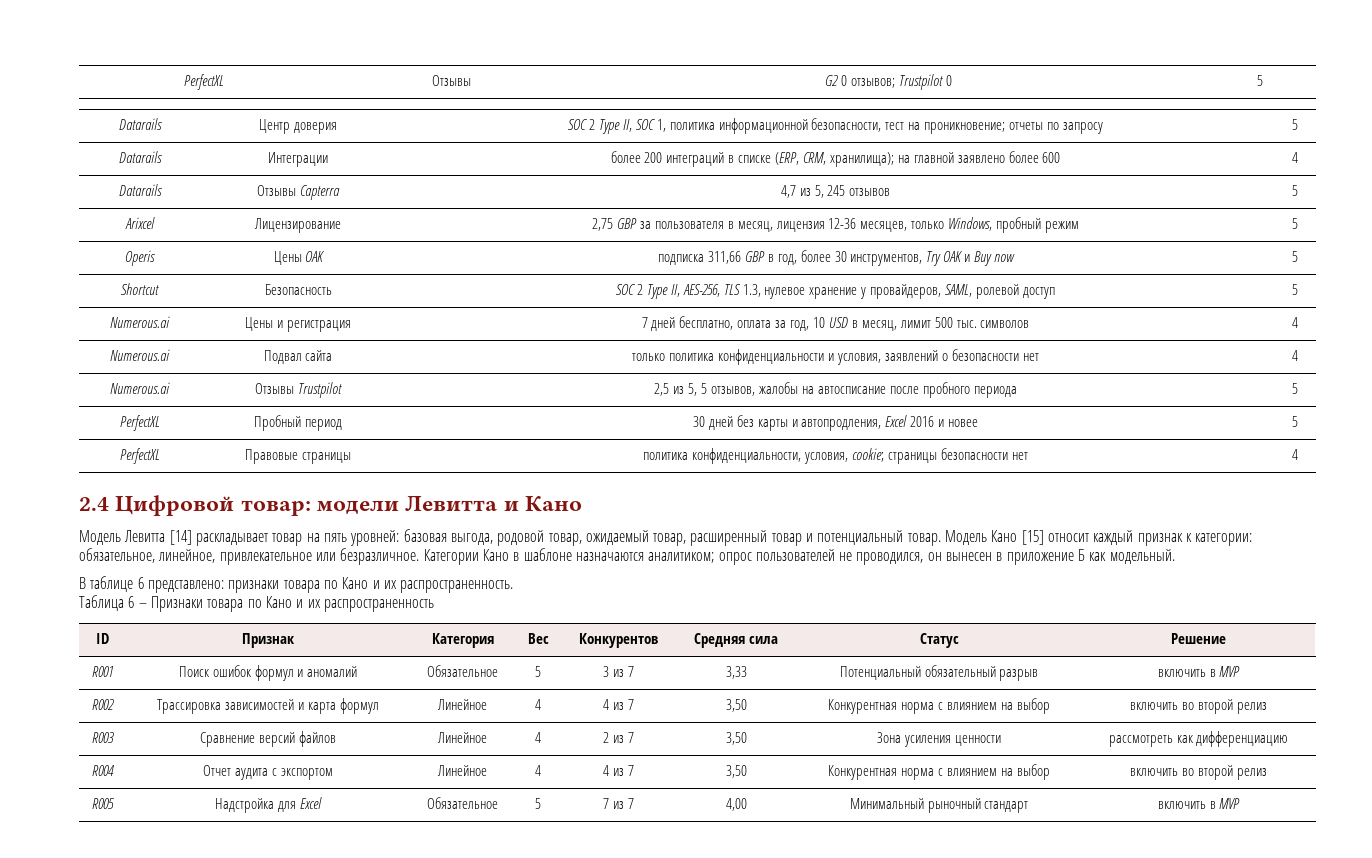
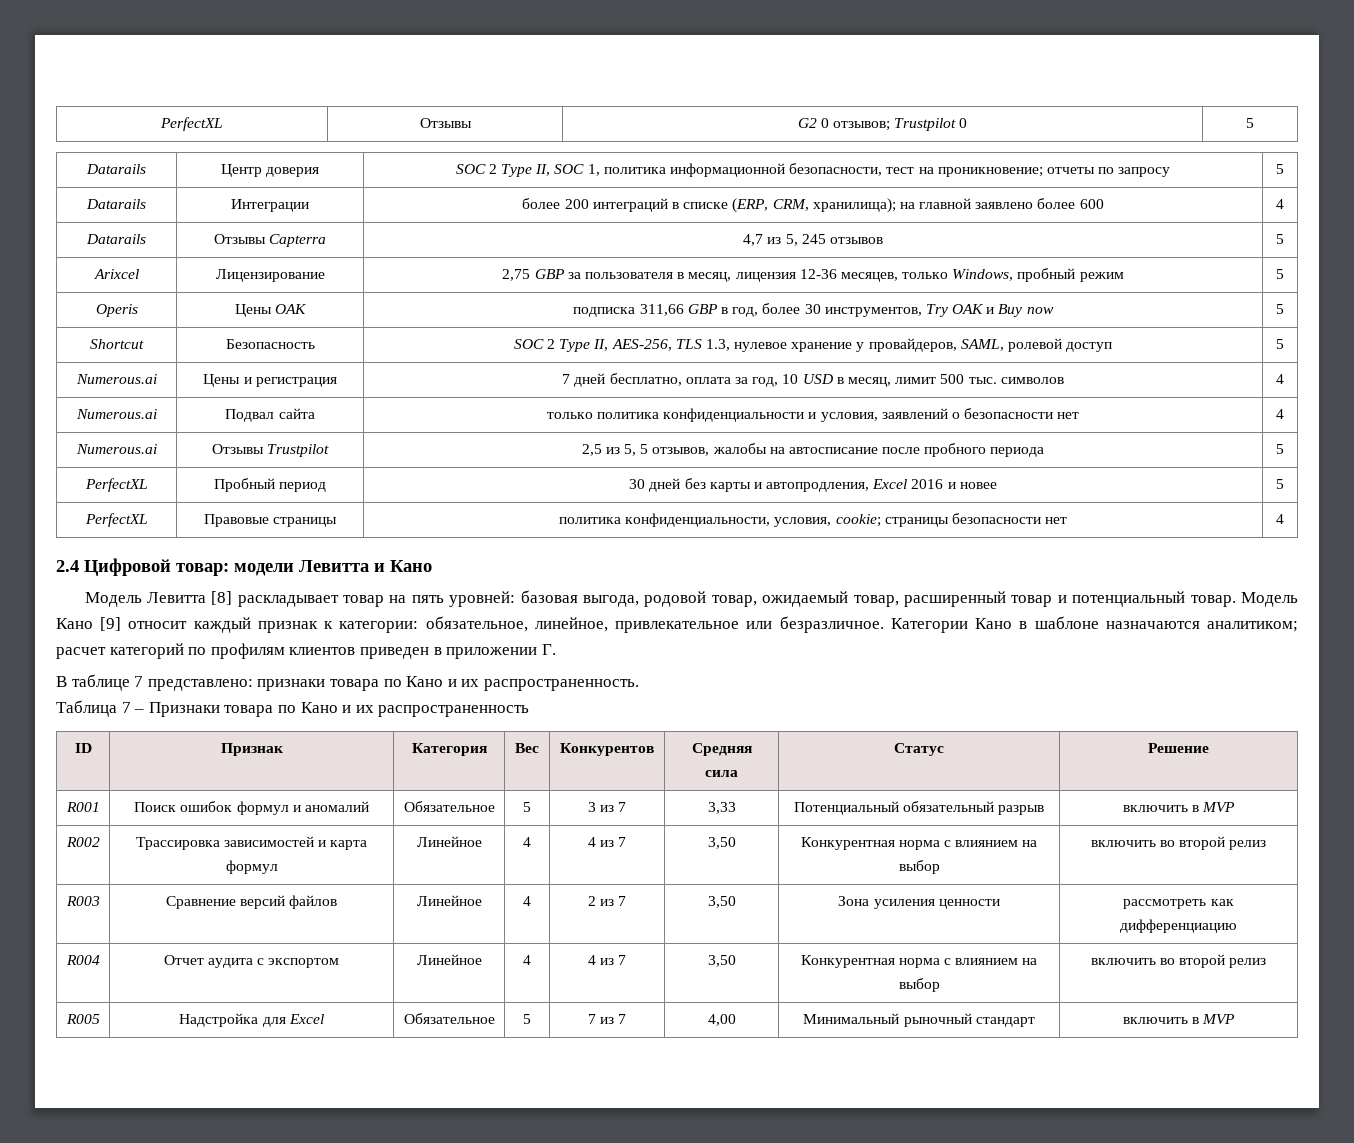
[169,530,192,545] [14] -> [211,591,233,605] [8]
[1021,530,1044,545] [15] -> [100,617,122,631] [9]
[718,549,1175,565] опрос пользователей не проводился, он вынесен в приложение Б как модельный. -> [56,643,556,659] расчет категорий по профилям клиентов приведен в приложении Г.
[137,577,144,589] 6 -> [134,676,144,687] 7
[128,596,135,608] 6 -> [121,702,131,713] 7

